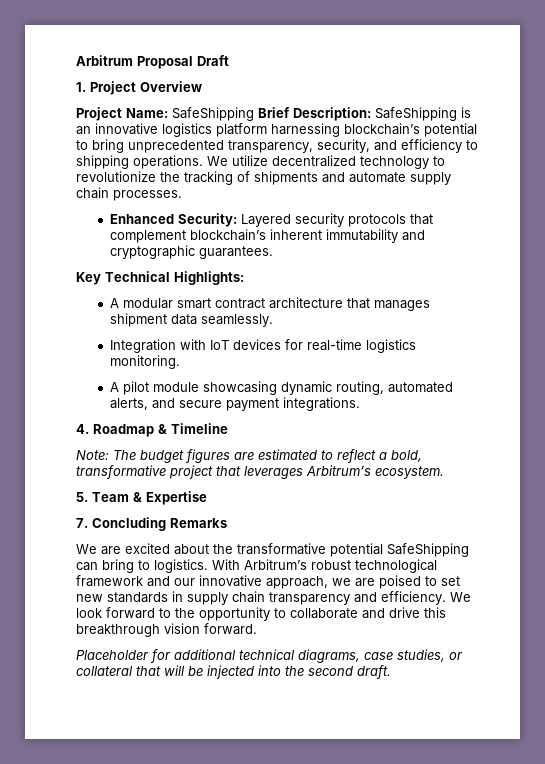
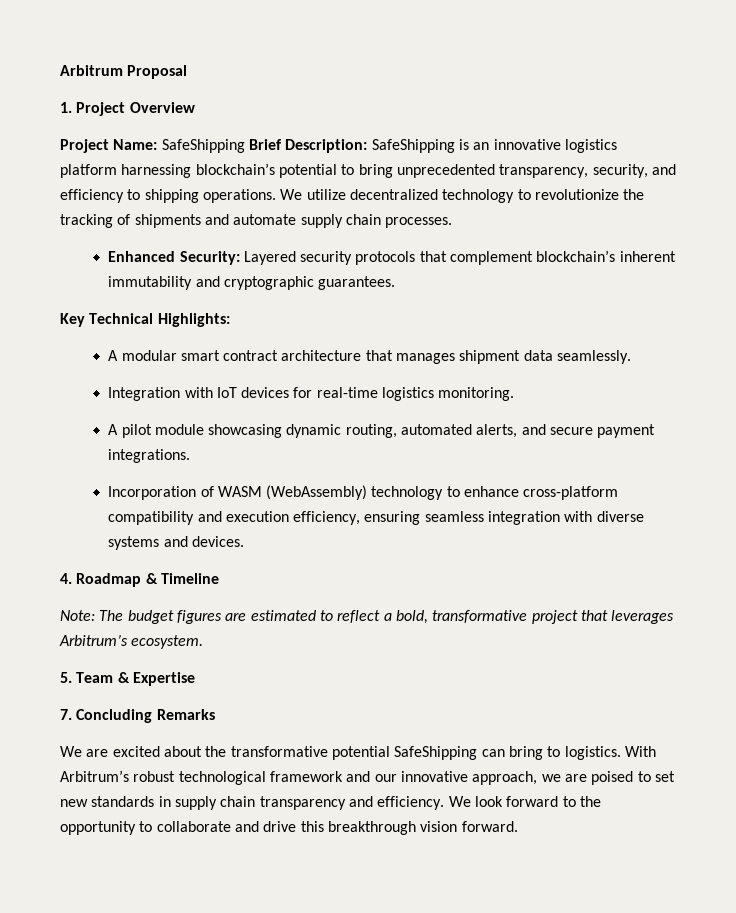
[197,55,229,66] Draft -> (188, 72) none
(361, 404) none -> [108,485,619,500] [108,511,644,525] [108,536,244,550] // Incorporation of WASM (WebAssembly) technology to enhance cross-platform compatibility and execution efficiency, ensuring seamless integration with diverse systems and devices.
[76,649,463,663] [76,665,391,679] // Placeholder for additional technical diagrams, case studies, or collateral that will be injected into the second draft. -> (518, 826) none

